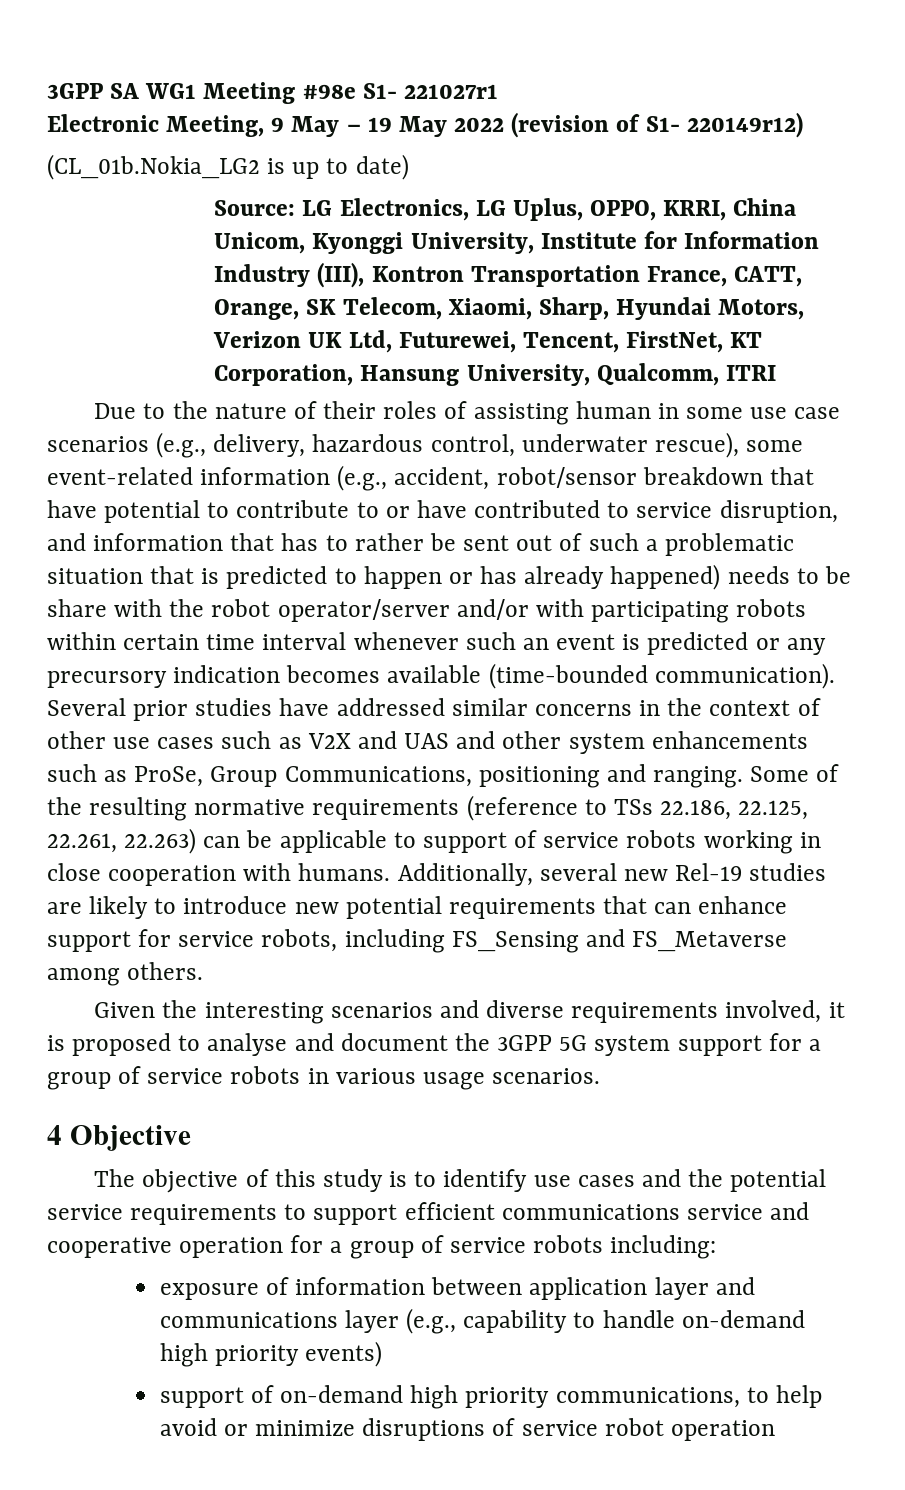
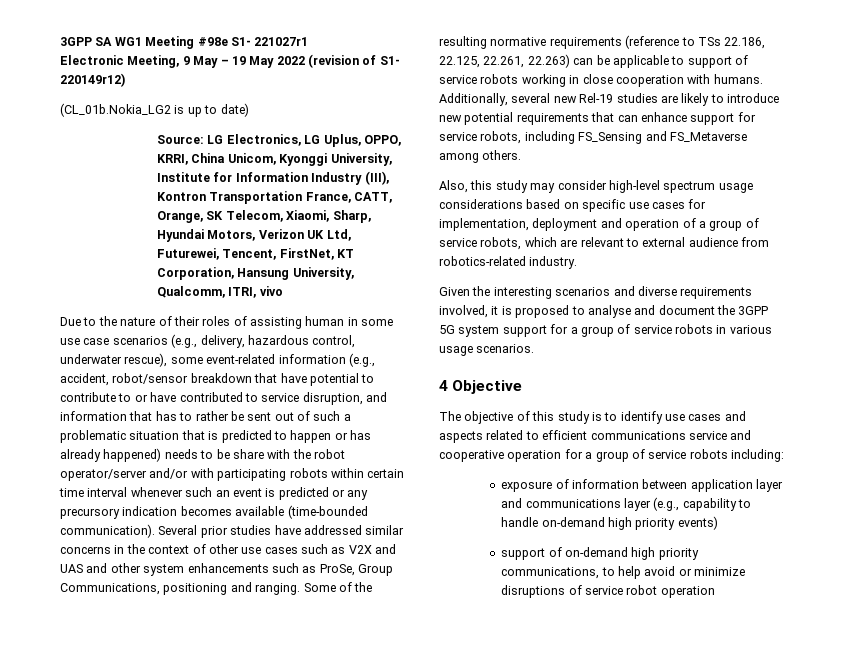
[725,365,776,381] ITRI -> [228,286,283,298] ITRI, vivo
(204, 971) none -> [439,180,753,193] [439,199,707,212] [439,218,759,231] [439,237,769,250] [439,256,578,269] // Also, this study may consider high-level spectrum usage considerations based on specific use cases for implementation, deployment and operation of a group of service robots, which are relevant to external audience from robotics-related industry.
[688,1169,827,1192] [47,1204,398,1225] the potential service requirements to support -> [439,430,539,443] aspects related to

